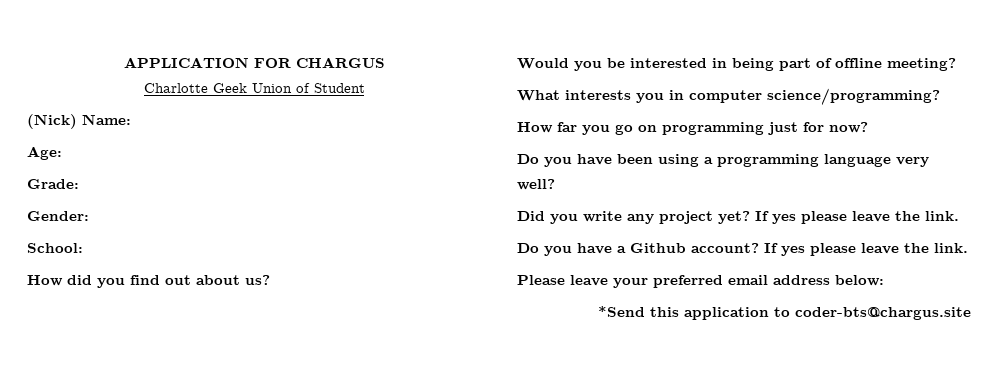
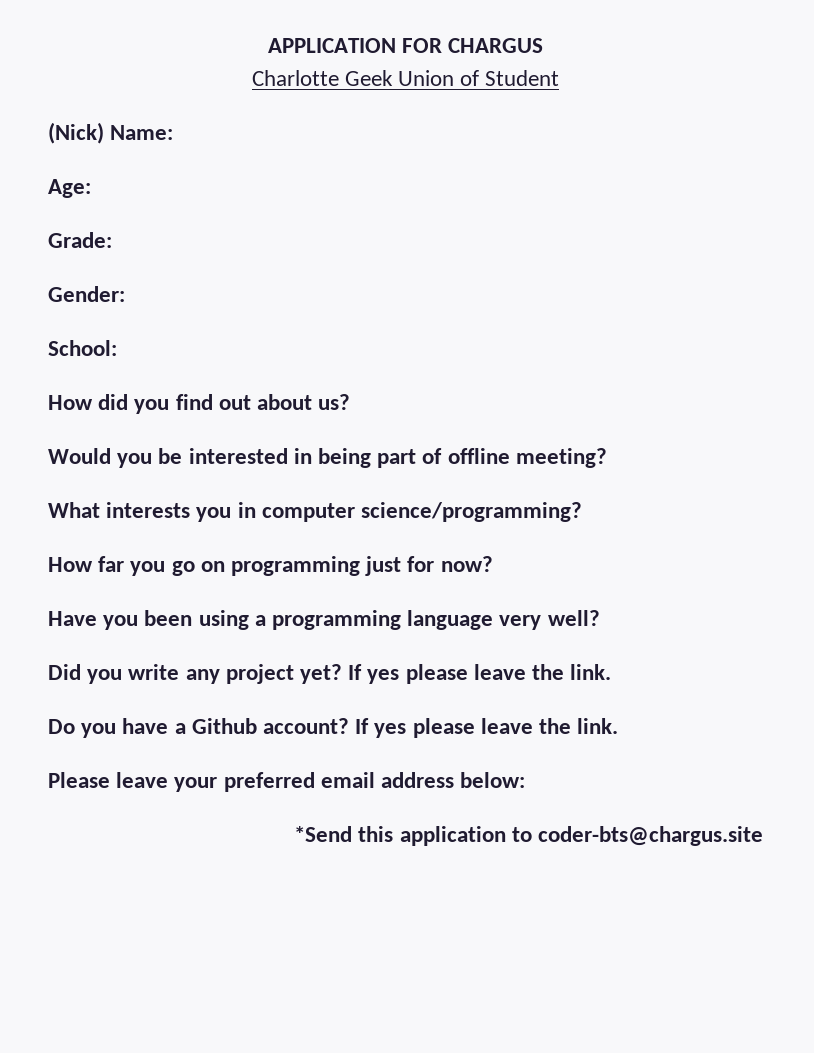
[517,154,612,167] Do you have -> [48,611,139,630] Have you

